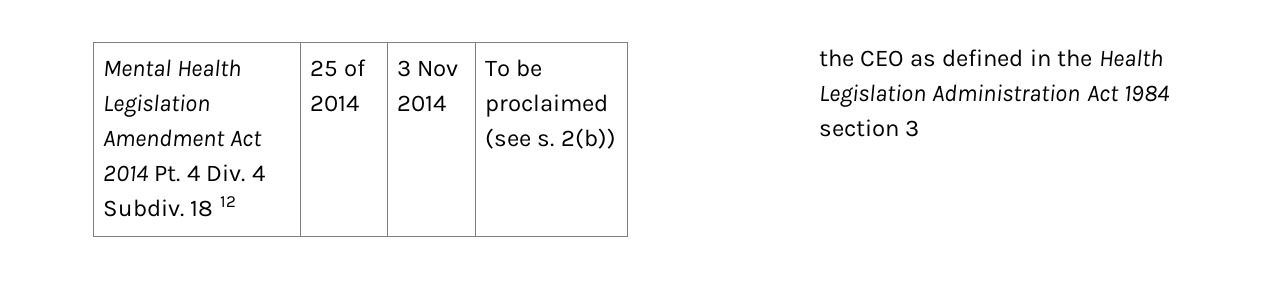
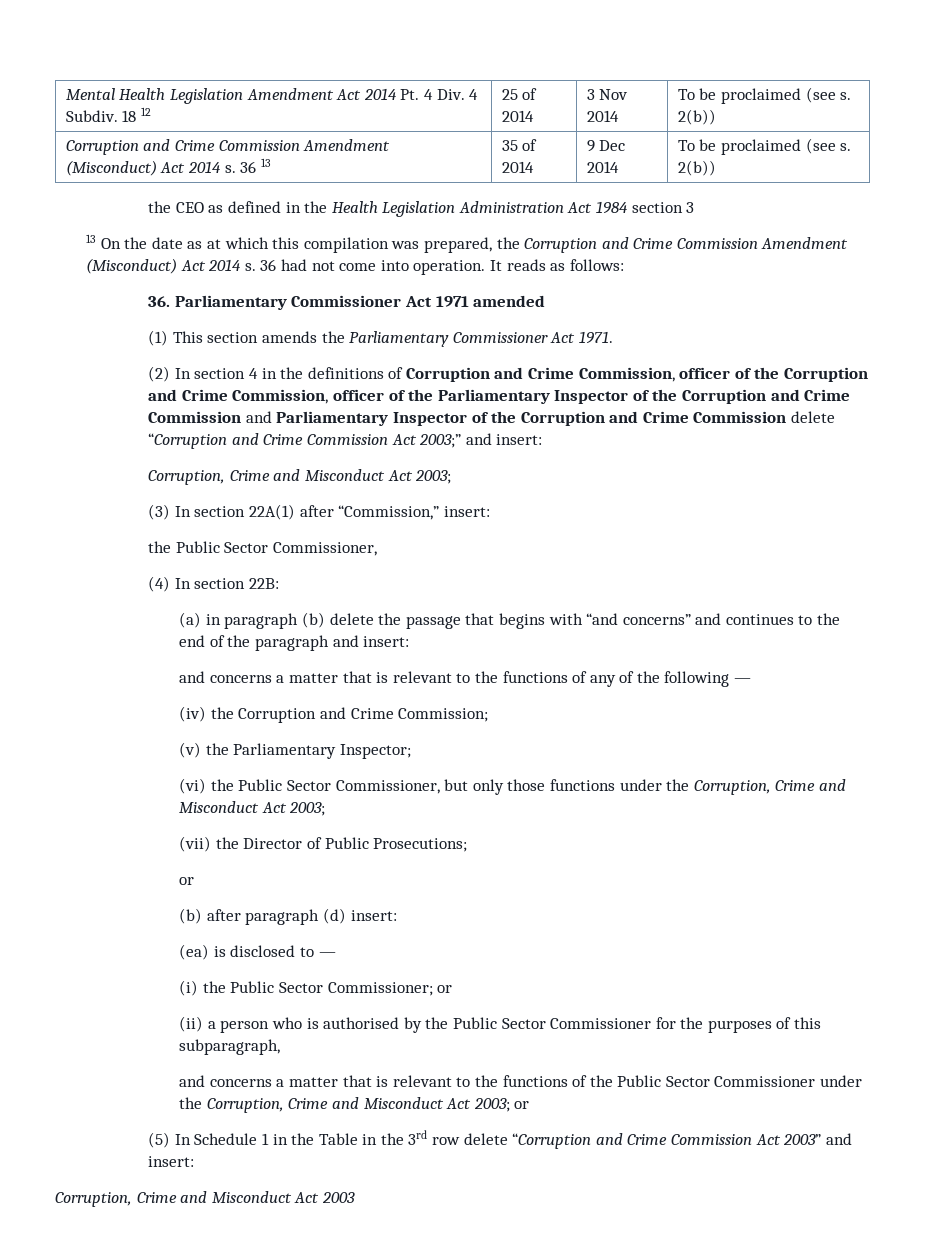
(616, 138) none -> [65,139,391,155] [65,158,271,176] [501,139,538,151] [501,161,534,173] [586,140,626,152] [586,161,619,173] [677,138,852,155] [677,160,716,176] // Corruption and Crime Commission Amendment (Misconduct) Act 2014 s. 36 13 | 35 of 2014 | 9 Dec 2014 | To be proclaimed (see s. 2(b))
(920, 128) none -> [86,234,849,253] [86,258,624,275] [148,295,546,310] [148,330,613,347] [148,366,868,382] [148,389,851,404] [148,411,836,426] [148,433,543,449] [148,469,452,485] [148,504,490,520] [148,541,377,556] [148,576,279,592] [179,612,841,629] [179,635,410,651] [179,671,752,687] [179,706,489,723] [179,742,411,759] [179,778,846,795] [179,801,326,816] [179,836,468,852] [179,877,195,885] [179,908,397,925] [179,944,336,960] [179,980,453,996] [179,1016,822,1033] [179,1039,281,1055] [179,1075,863,1087] [179,1097,530,1113] [148,1130,852,1149] [148,1156,195,1167] [55,1191,355,1207] // 13 On the date as at which this compilation was prepared, the Corruption and Crime Commission Amendment (Misconduct) Act 2014 s. 36 had not come into operation. It reads as follows: // 36. Parliamentary Commissioner Act 1971 amended // (1) This section amends the Parliamentary Commissioner Act 1971. // (2) In section 4 in the definitions of Corruption and Crime Commission, officer of the Corruption and Crime Commission, officer of the Parliamentary Inspector of the Corruption and Crime Commission and Parliamentary Inspector of the Corruption and Crime Commission delete “Corruption and Crime Commission Act 2003;” and insert: // Corruption, Crime and Misconduct Act 2003; // (3) In section 22A(1) after “Commission,” insert: // the Public Sector Commissioner, // (4) In section 22B: // (a) in paragraph (b) delete the passage that begins with “and concerns” and continues to the end of the paragraph and insert: // and concerns a matter that is relevant to the functions of any of the following — // (iv) the Corruption and Crime Commission; // (v) the Parliamentary Inspector; // (vi) the Public Sector Commissioner, but only those functions under the Corruption, Crime and Misconduct Act 2003; // (vii) the Director of Public Prosecutions; // or // (b) after paragraph (d) insert: // (ea) is disclosed to — // (i) the Public Sector Commissioner; or // (ii) a person who is authorised by the Public Sector Commissioner for the purposes of this subparagraph, // and concerns a matter that is relevant to the functions of the Public Sector Commissioner under the Corruption, Crime and Misconduct Act 2003; or // (5) In Schedule 1 in the Table in the 3rd row delete “Corruption and Crime Commission Act 2003” and insert: // Corruption, Crime and Misconduct Act 2003

